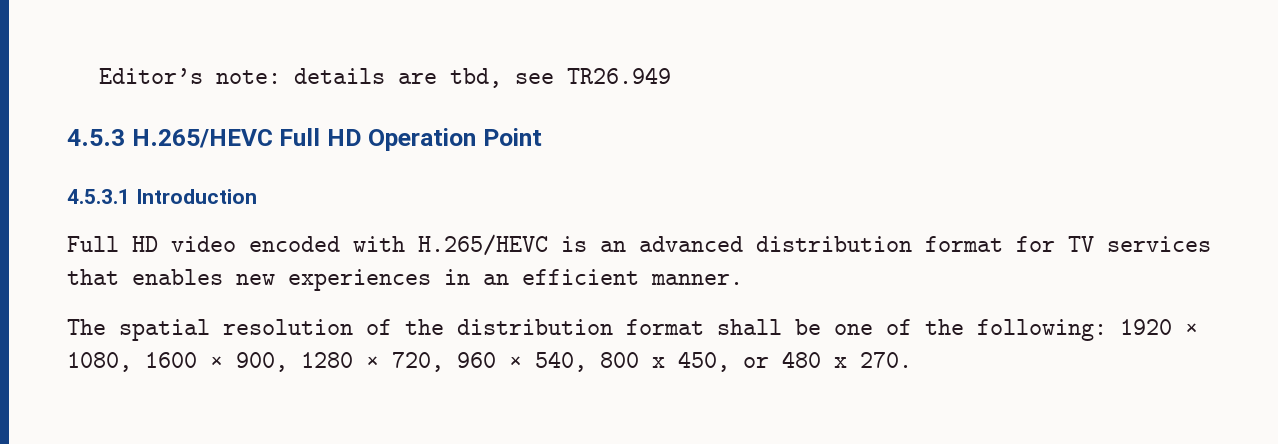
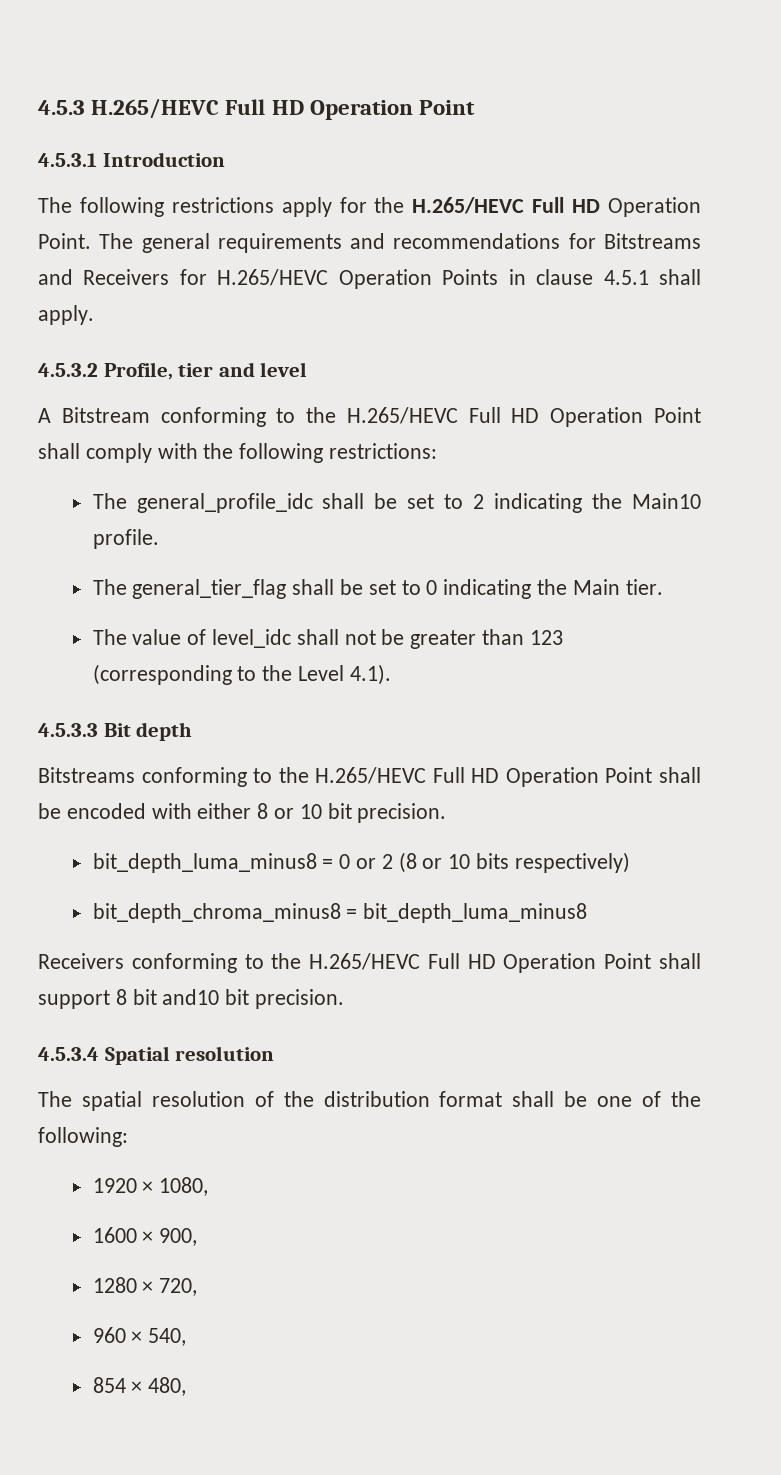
[98,67,671,88] Editor’s note: details are tbd, see TR26.949 // -> (38, 107) none
[67,234,1211,256] [67,269,743,291] Full HD video encoded with H.265/HEVC is an advanced distribution format for TV services that enables new experiences in an efficient manner. -> [38,197,702,217] [38,233,702,253] [38,269,702,289] [38,305,94,325] [38,362,308,380] [38,407,701,427] [38,443,438,463] [92,493,702,513] [92,529,159,549] [92,579,663,599] [92,629,563,649] [92,664,391,685] [38,722,193,741] [38,767,701,787] [38,803,447,823] [92,852,630,873] [92,903,588,923] [38,953,701,973] [38,989,345,1009] [38,1046,275,1065] The following restrictions apply for the H.265/HEVC Full HD Operation Point. The general requirements and recommendations for Bitstreams and Receivers for H.265/HEVC Operation Points in clause 4.5.1 shall apply. // 4.5.3.2 Profile, tier and level // A Bitstream conforming to the H.265/HEVC Full HD Operation Point shall comply with the following restrictions: // The general_profile_idc shall be set to 2 indicating the Main10 profile. // The general_tier_flag shall be set to 0 indicating the Main tier. // The value of level_idc shall not be greater than 123 (corresponding to the Level 4.1). // 4.5.3.3 Bit depth // Bitstreams conforming to the H.265/HEVC Full HD Operation Point shall be encoded with either 8 or 10 bit precision. // bit_depth_luma_minus8 = 0 or 2 (8 or 10 bits respectively) // bit_depth_chroma_minus8 = bit_depth_luma_minus8 // Receivers conforming to the H.265/HEVC Full HD Operation Point shall support 8 bit and10 bit precision. // 4.5.3.4 Spatial resolution
(1107, 330) none -> (128, 1137) //
(132, 362) none -> (209, 1186) //
(288, 362) none -> (198, 1237) //
(444, 362) none -> (198, 1287) //
[600,351,912,372] 800 x 450, or 480 x 270. -> [92,1377,187,1396] // 854 × 480,

